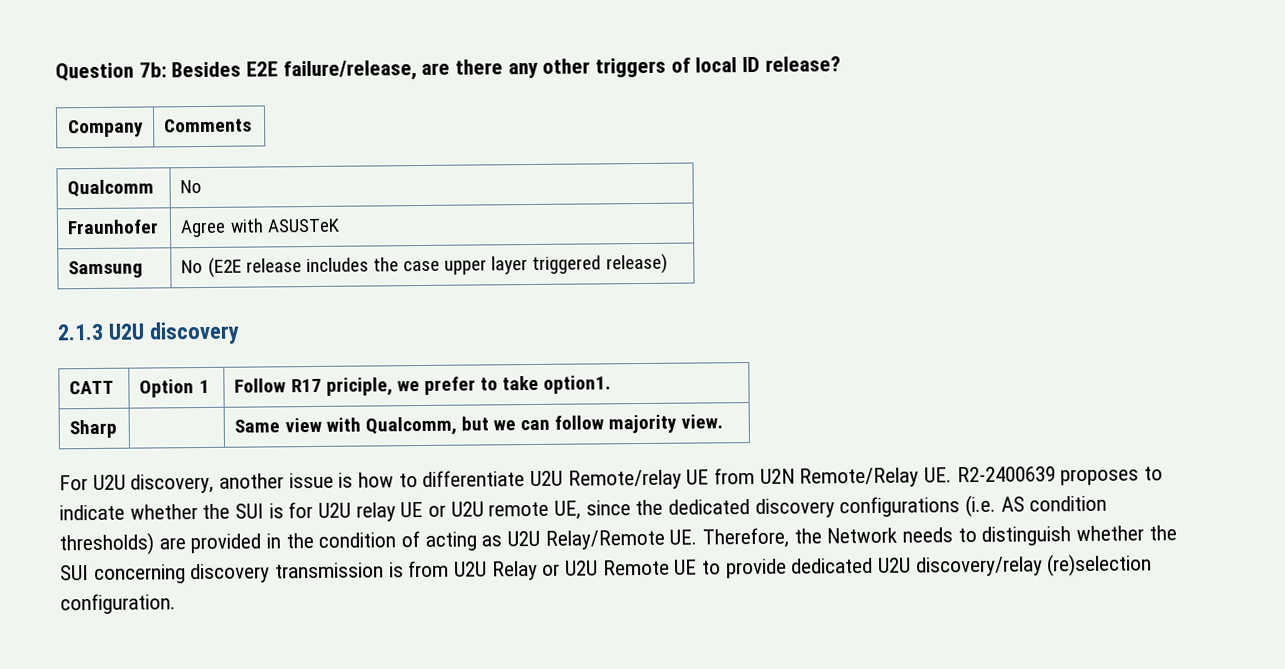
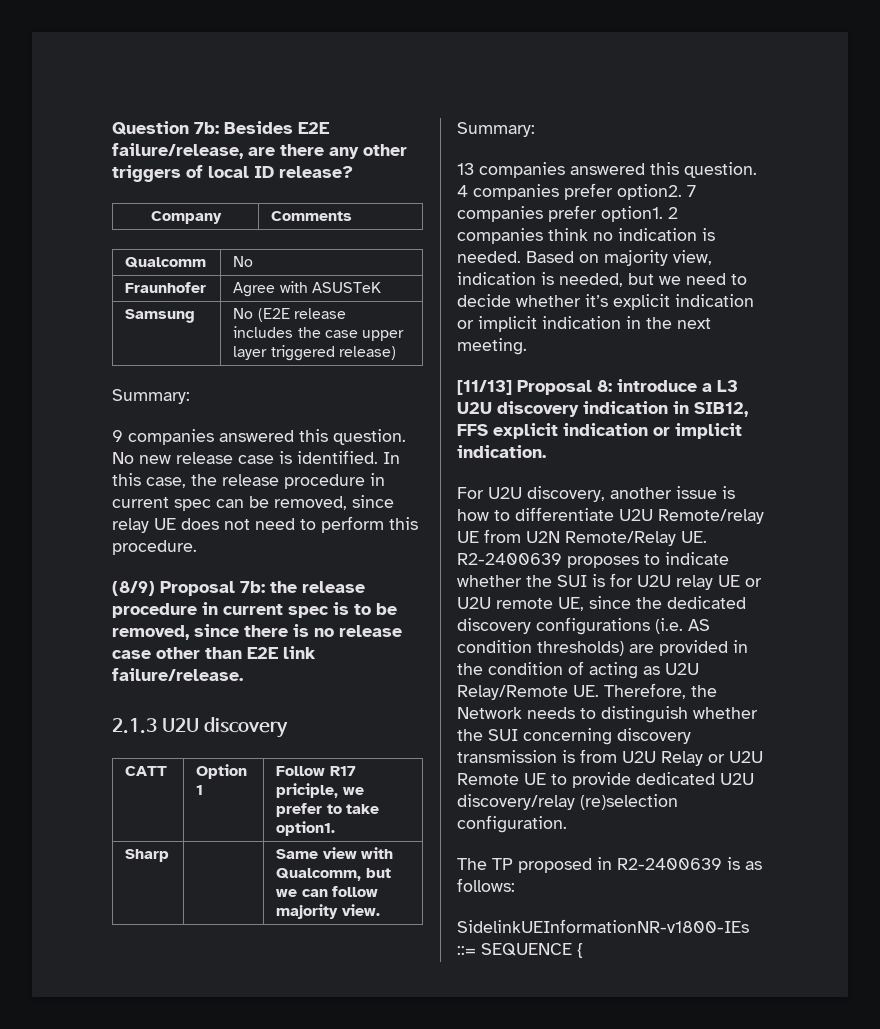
(668, 264) none -> [112,389,190,404] [112,429,406,445] [112,450,400,464] [112,473,385,489] [112,495,394,511] [112,516,418,533] [112,540,197,555] [112,581,365,596] [112,602,397,618] [112,624,402,640] [112,646,316,659] [112,668,243,681] // Summary: // 9 companies answered this question. No new release case is identified. In this case, the release procedure in current spec can be removed, since relay UE does not need to perform this procedure. // (8/9) Proposal 7b: the release procedure in current spec is to be removed, since there is no release case other than E2E link failure/release.
(723, 421) none -> [457,122,535,137] [457,162,757,178] [457,183,696,200] [457,205,678,222] [457,228,715,244] [457,250,712,266] [457,272,747,287] [457,294,754,310] [457,316,711,332] [457,338,527,355] [457,379,738,395] [457,401,748,417] [457,423,742,439] [457,445,546,458] // Summary: // 13 companies answered this question. 4 companies prefer option2. 7 companies prefer option1. 2 companies think no indication is needed. Based on majority view, indication is needed, but we need to decide whether it’s explicit indication or implicit indication in the next meeting. // [11/13] Proposal 8: introduce a L3 U2U discovery indication in SIB12, FFS explicit indication or implicit indication.
(176, 604) none -> [457,857,762,873] [457,878,515,892] [457,919,749,933] [457,943,583,958] // The TP proposed in R2-2400639 is as follows: // SidelinkUEInformationNR-v1800-IEs ::= SEQUENCE {

